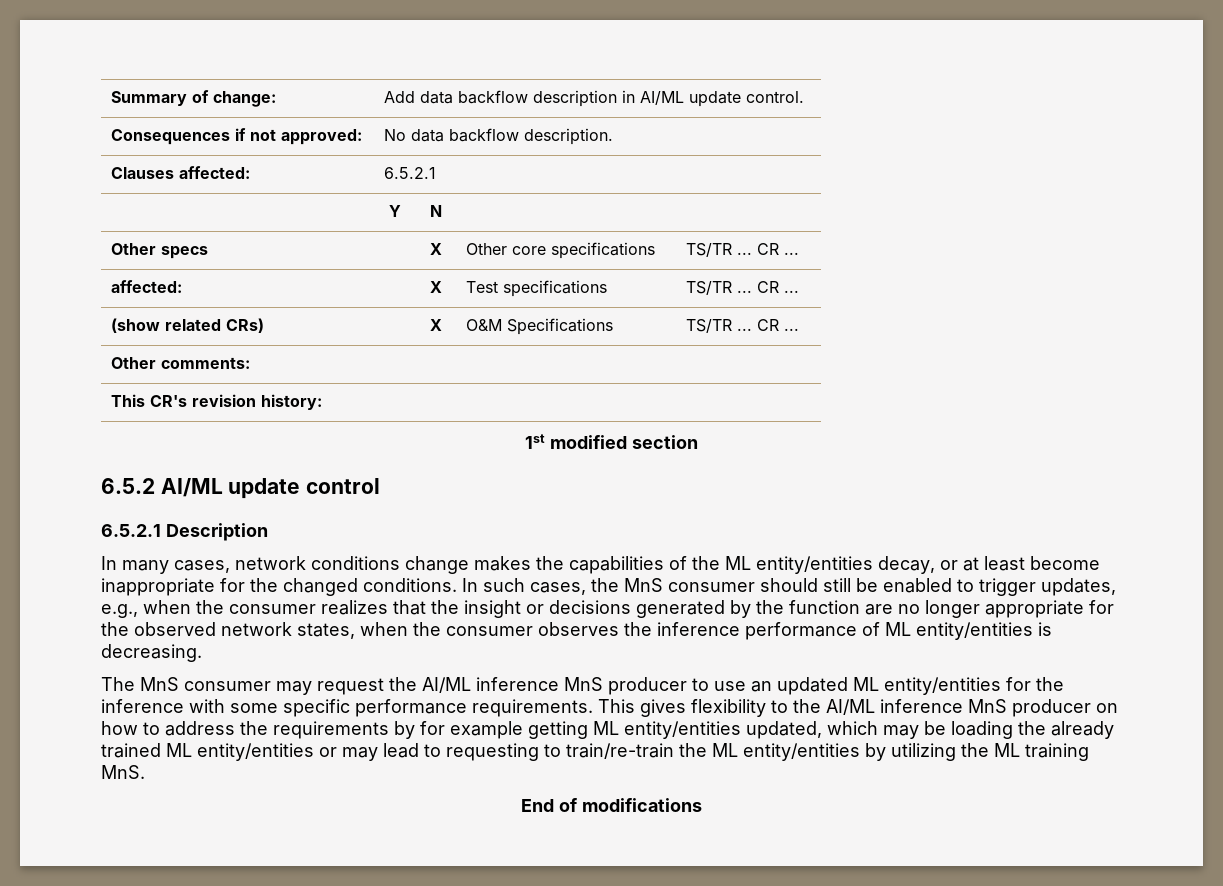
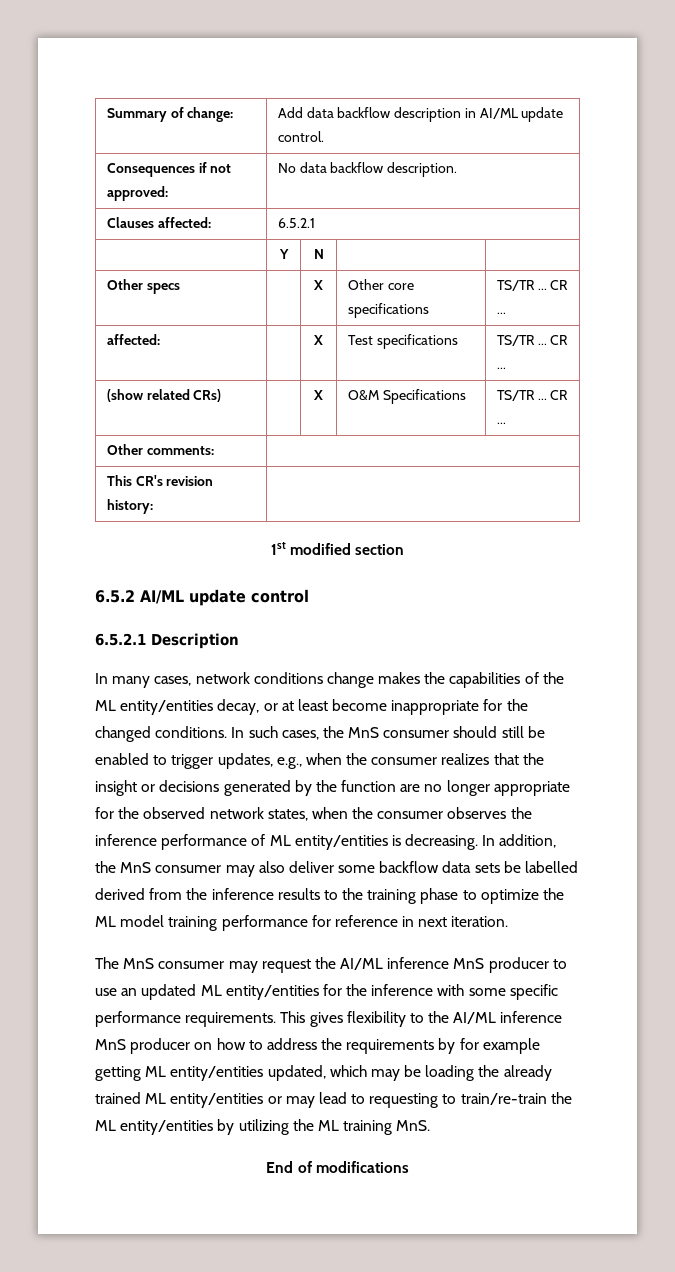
(202, 653) none -> [482,834,557,848] [95,861,579,877] [95,888,565,904] [95,915,509,931] In addition, the MnS consumer may also deliver some backflow data sets be labelled derived from the inference results to the training phase to optimize the ML model training performance for reference in next iteration.

